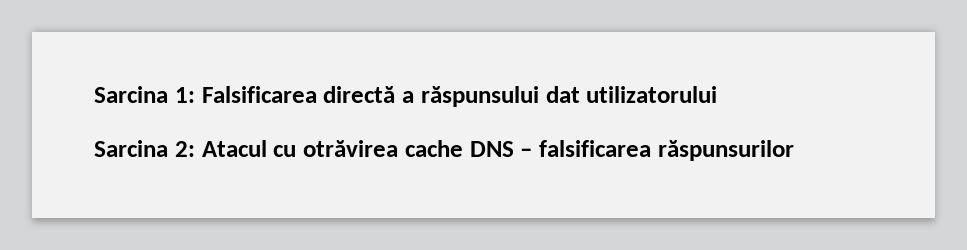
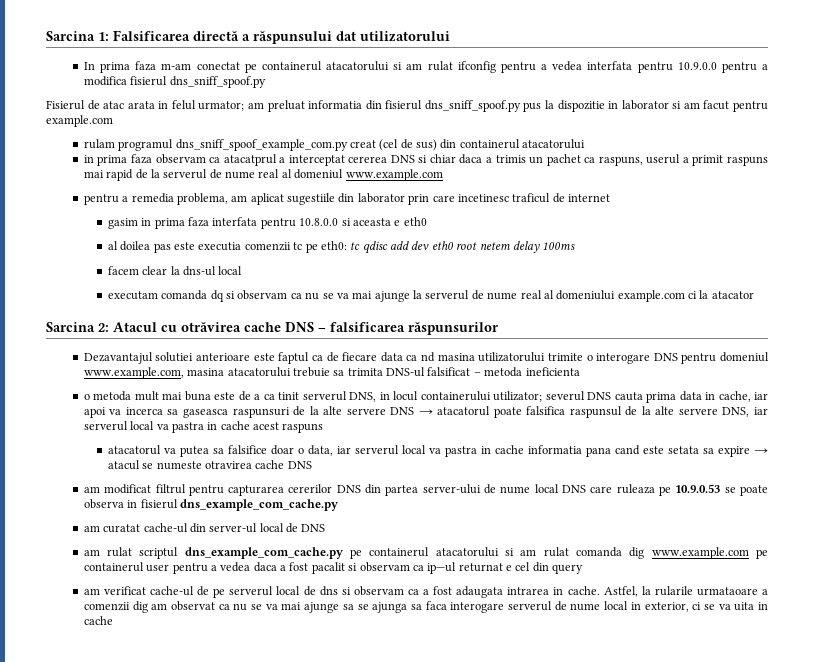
(718, 94) none -> [83,61,769,73] [83,76,266,88] [46,100,768,112] [46,115,113,127] [83,139,586,151] [83,154,769,166] [83,169,443,181] [83,193,611,205] [107,217,427,229] [107,241,576,254] [107,266,243,276] [107,290,754,302] // In prima faza m-am conectat pe containerul atacatorului si am rulat ifconfig pentru a vedea interfata pentru 10.9.0.0 pentru a modifica fisierul dns_sniff_spoof.py // Fisierul de atac arata in felul urmator; am preluat informatia din fisierul dns_sniff_spoof.py pus la dispozitie in laborator si am facut pentru example.com // rulam programul dns_sniff_spoof_example_com.py creat (cel de sus) din containerul atacatorului // in prima faza observam ca atacatprul a interceptat cererea DNS si chiar daca a trimis un pachet ca raspuns, userul a primit raspuns mai rapid de la serverul de nume real al domeniul www.example.com // pentru a remedia problema, am aplicat sugestiile din laborator prin care incetinesc traficul de internet // gasim in prima faza interfata pentru 10.8.0.0 si aceasta e eth0 // al doilea pas este executia comenzii tc pe eth0: tc qdisc add dev eth0 root netem delay 100ms // facem clear la dns-ul local // executam comanda dq si observam ca nu se va mai ajunge la serverul de nume real al domeniului example.com ci la atacator
(794, 150) none -> [83,352,769,364] [83,367,580,379] [83,391,768,403] [83,406,768,418] [83,421,324,433] [107,445,768,457] [107,460,312,470] [83,484,768,496] [83,499,338,511] [83,523,326,533] [83,547,768,559] [83,562,584,574] [83,586,768,598] [83,601,768,613] [83,616,113,625] // Dezavantajul solutiei anterioare este faptul ca de fiecare data ca nd masina utilizatorului trimite o interogare DNS pentru domeniul www.example.com, masina atacatorului trebuie sa trimita DNS-ul falsificat – metoda ineficienta // o metoda mult mai buna este de a ca tinit serverul DNS, in locul containerului utilizator; severul DNS cauta prima data in cache, iar apoi va incerca sa gaseasca raspunsuri de la alte servere DNS → atacatorul poate falsifica raspunsul de la alte servere DNS, iar serverul local va pastra in cache acest raspuns // atacatorul va putea sa falsifice doar o data, iar serverul local va pastra in cache informatia pana cand este setata sa expire → atacul se numeste otravirea cache DNS // am modificat filtrul pentru capturarea cererilor DNS din partea server-ului de nume local DNS care ruleaza pe 10.9.0.53 se poate observa in fisierul dns_example_com_cache.py // am curatat cache-ul din server-ul local de DNS // am rulat scriptul dns_example_com_cache.py pe containerul atacatorului si am rulat comanda dig www.example.com pe containerul user pentru a vedea daca a fost pacalit si observam ca ip—ul returnat e cel din query // am verificat cache-ul de pe serverul local de dns si observam ca a fost adaugata intrarea in cache. Astfel, la rularile urmataoare a comenzii dig am observat ca nu se va mai ajunge sa se ajunga sa faca interogare serverul de nume local in exterior, ci se va uita in cache

